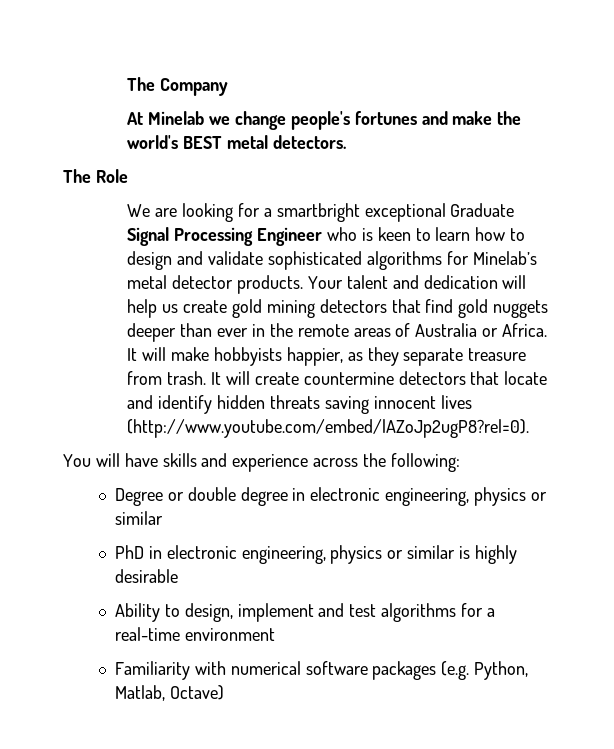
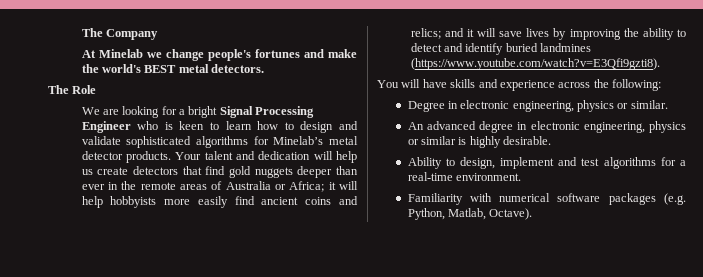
[276,203,515,222] smartbright exceptional Graduate -> [188,106,218,118] bright
[232,299,315,318] gold mining -> (129, 171) none
[502,323,548,337] [127,347,527,366] [127,371,548,385] [127,395,472,414] [127,419,530,438] Africa. It will make hobbyists happier, as they separate treasure from trash. It will create countermine detectors that locate and identify hidden threats saving innocent lives (http://www.youtube.com/embed/lAZoJp2ugP8?rel=0). -> [289,181,358,192] [81,196,358,208] [410,28,687,40] [410,43,592,55] [410,58,660,70] Africa; it will help hobbyists more easily find ancient coins and relics; and it will save lives by improving the ability to detect and identify buried landmines (https://www.youtube.com/watch?v=E3Qfi9gzti8).
[167,487,547,506] [115,511,164,525] [115,545,145,559] or double degree in electronic engineering, physics or similar // PhD -> [447,100,668,112] [407,121,514,133] in electronic engineering, physics or similar. // An advanced degree
[115,569,179,583] desirable -> [503,136,552,145] desirable.
[184,628,275,641] environment -> [455,173,521,181] environment.
[169,685,224,700] Octave) -> [489,208,533,220] Octave).

